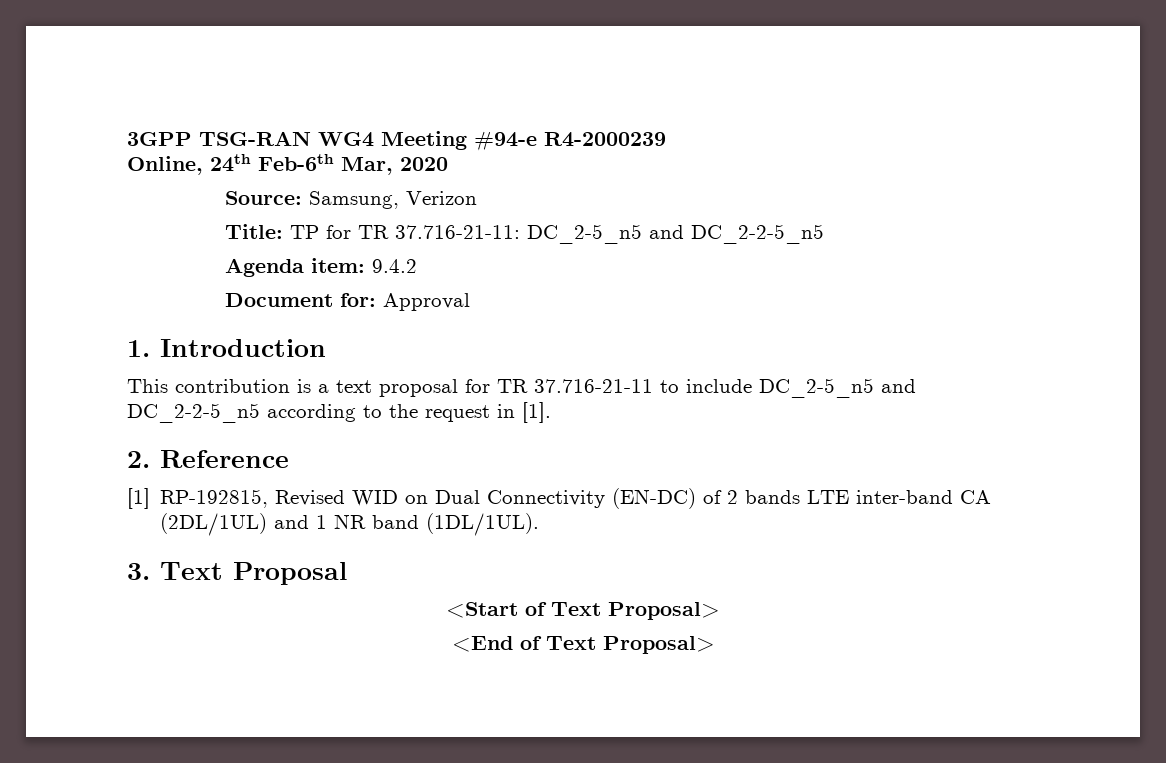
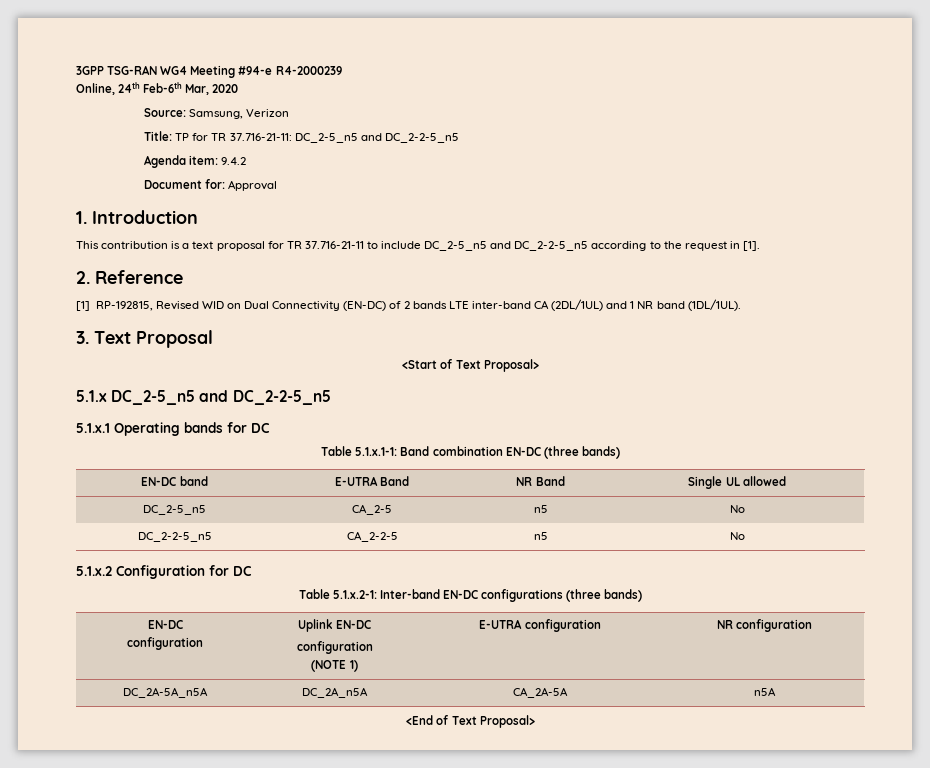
(720, 611) none -> [76,390,331,405] [76,422,270,436] [321,446,620,459] [141,476,208,486] [334,476,410,486] [516,476,565,486] [688,476,786,489] [143,505,206,515] [352,504,392,515] [533,505,548,513] [729,505,745,513] [137,532,212,542] [346,531,398,542] [533,532,548,540] [729,532,745,540] [76,565,252,579] [298,589,643,602] [147,620,183,629] [127,637,203,650] [297,619,372,632] [296,641,373,654] [311,660,358,672] [479,619,601,632] [716,619,813,632] [123,687,208,698] [302,687,368,698] [513,687,568,698] [754,687,776,696] // 5.1.x DC_2-5_n5 and DC_2-2-5_n5 // 5.1.x.1 Operating bands for DC // Table 5.1.x.1-1: Band combination EN-DC (three bands) // EN-DC band | E-UTRA Band | NR Band | Single UL allowed // DC_2-5_n5 | CA_2-5 | n5 | No // DC_2-2-5_n5 | CA_2-2-5 | n5 | No // 5.1.x.2 Configuration for DC // Table 5.1.x.2-1: Inter-band EN-DC configurations (three bands) // EN-DC // configuration | Uplink EN-DC // configuration // (NOTE 1) | E-UTRA configuration | NR configuration // DC_2A-5A_n5A | DC_2A_n5A | CA_2A-5A | n5A

